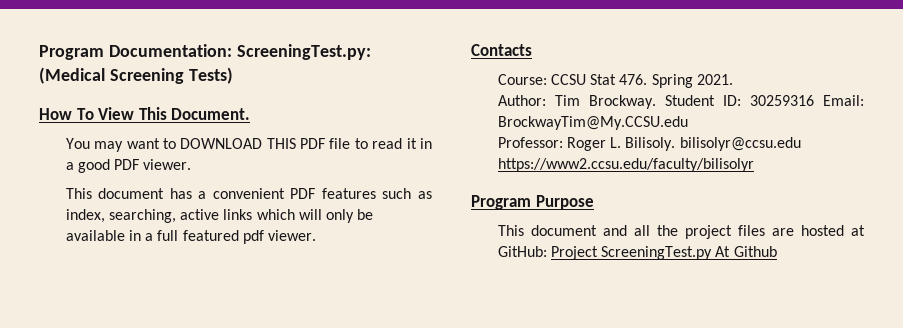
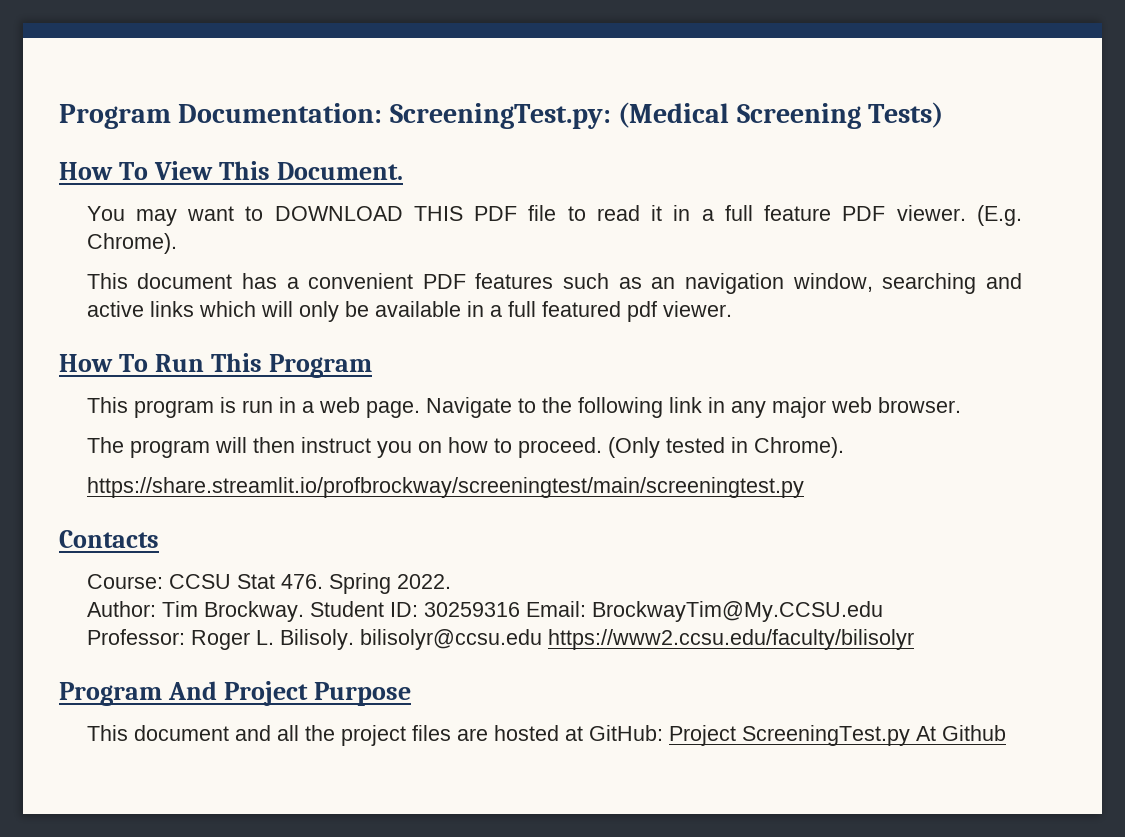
[77,159,110,173] good -> [724,205,832,221] full feature
(192, 164) none -> [977,205,1023,226] [86,233,177,254] (E.g. Chrome).
[65,209,176,223] index, searching, -> [651,273,1022,294] an navigation window, searching and
(316, 235) none -> [59,353,372,378] [86,397,961,418] [86,437,844,458] [86,477,804,498] // How To Run This Program // This program is run in a web page. Navigate to the following link in any major web browser. // The program will then instruct you on how to proceed. (Only tested in Chrome). // https://share.streamlit.io/profbrockway/screeningtest/main/screeningtest.py
[696,74,733,85] 2021. -> [396,574,451,589] 2022.
(531, 202) none -> [167,681,308,706] And Project

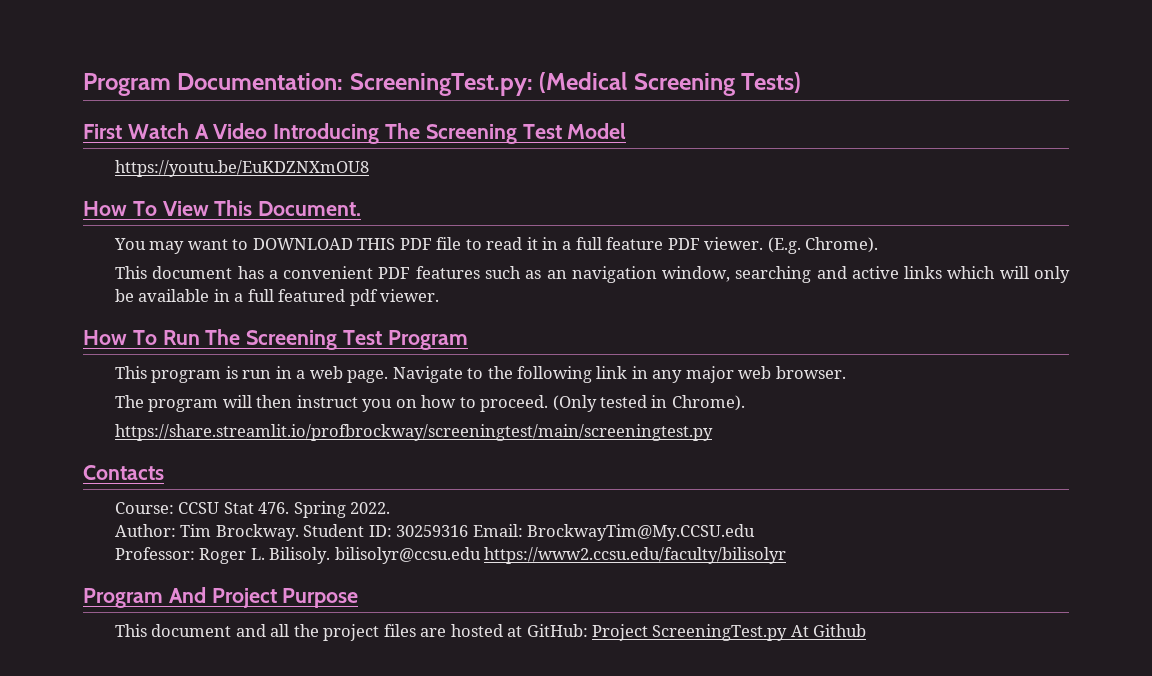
(944, 115) none -> [83,123,627,144] [114,160,369,177] // First Watch A Video Introducing The Screening Test Model // https://youtu.be/EuKDZNXmOU8
[210,353,262,372] This -> [205,329,383,350] The Screening Test

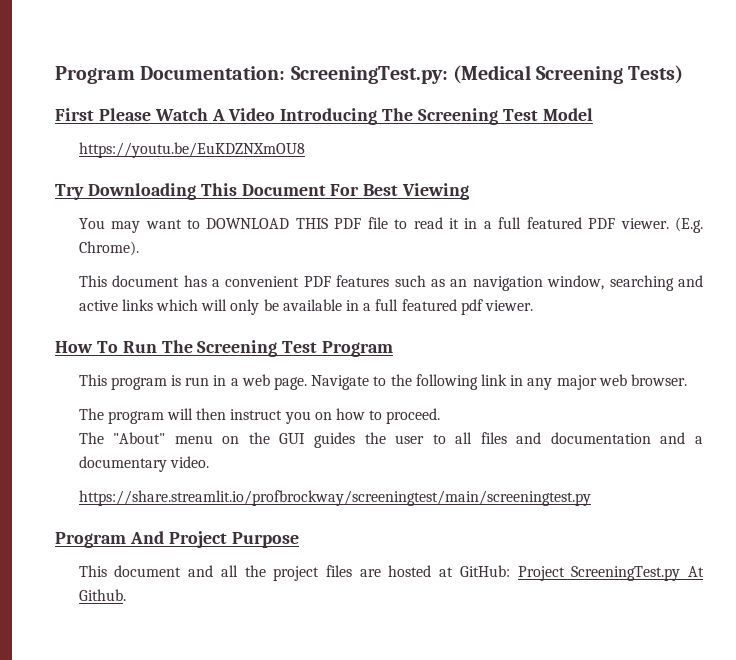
(122, 131) none -> [98,108,151,121] Please
[83,200,362,216] How To View This Document. -> [55,183,470,200] Try Downloading This Document For Best Viewing
[606,237,664,250] feature -> [526,217,582,229] featured
[552,395,745,412] [114,424,713,441] [83,465,164,480] [114,501,391,518] [114,524,756,541] [114,547,787,564] (Only tested in Chrome). // https://share.streamlit.io/profbrockway/screeningtest/main/screeningtest.py // Contacts // Course: CCSU Stat 476. Spring 2022. // Author: Tim Brockway. Student ID: 30259316 Email: BrockwayTim@My.CCSU.edu // Professor: Roger L. Bilisoly. bilisolyr@ccsu.edu https://www2.ccsu.edu/faculty/bilisolyr -> [78,432,703,448] [78,456,209,472] [78,490,591,506] // The "About" menu on the GUI guides the user to all files and documentation and a documentary video. // https://share.streamlit.io/profbrockway/screeningtest/main/screeningtest.py
[813,624,867,637] Github -> [78,589,126,601] Github.

